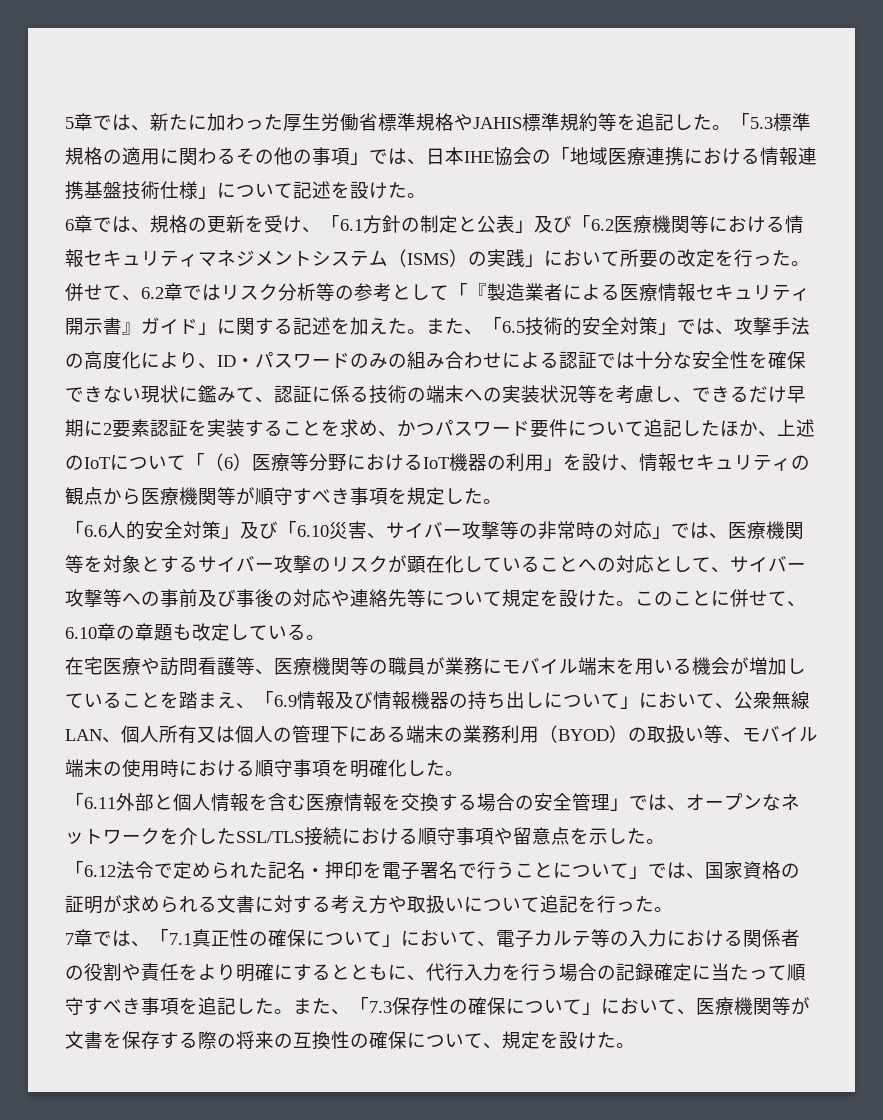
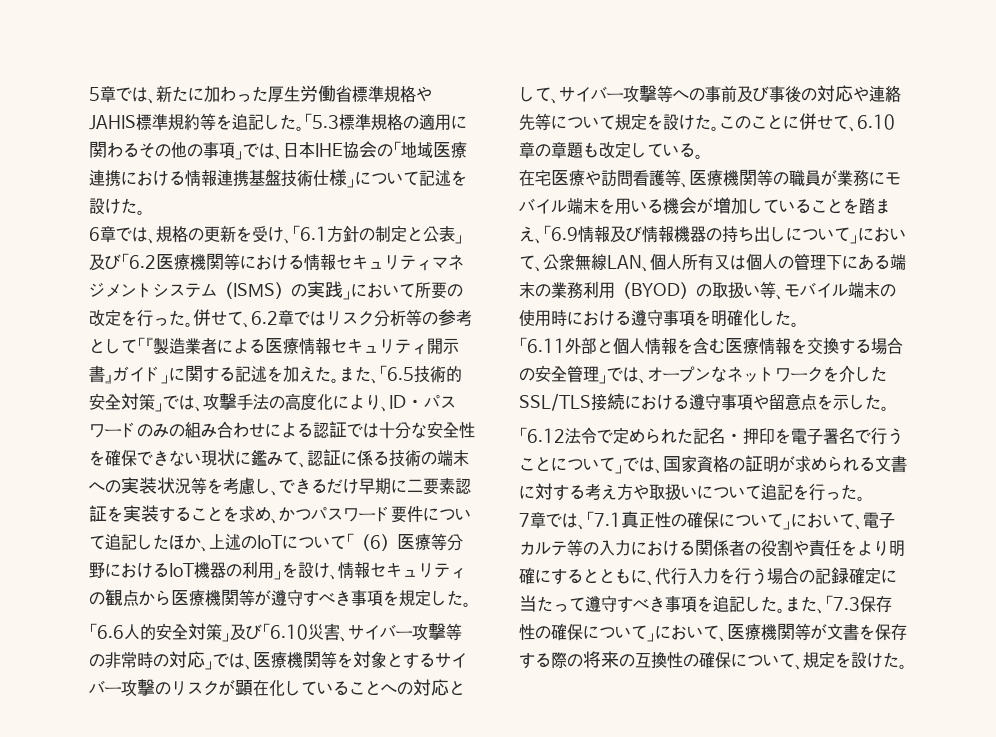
[103,423,112,435] 2 -> [407,479,423,493] 二
[255,488,274,505] 順 -> [271,590,287,606] 遵
[255,760,274,777] 順 -> [631,310,647,326] 遵
[418,828,437,845] 順 -> [689,394,705,410] 遵
[787,964,806,981] 順 -> [585,596,601,612] 遵

